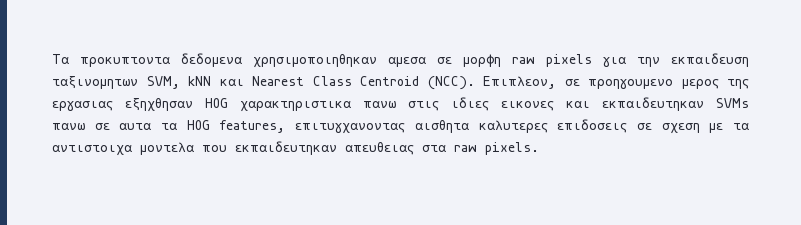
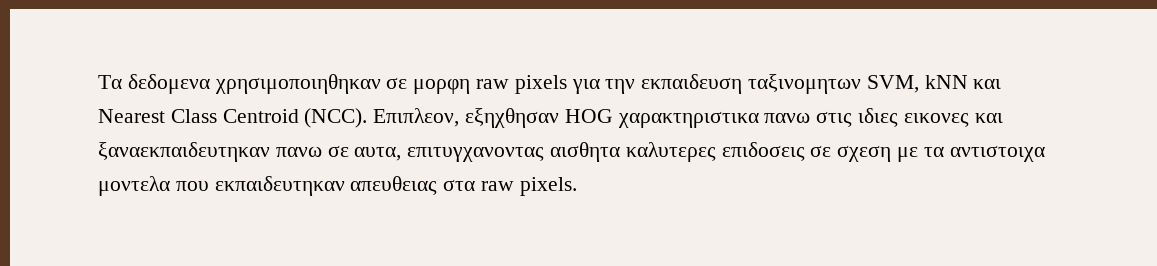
[80,57,170,67] προκυπτοντα -> (122, 82) none
[388,57,426,67] αμεσα -> (381, 84) none
[564,79,749,89] [52,101,113,111] σε προηγουμενο μερος της εργασιας -> (460, 117) none
[602,97,749,111] [52,120,286,133] εκπαιδευτηκαν SVMs πανω σε αυτα τα HOG features, -> [98,142,402,162] ξαναεκπαιδευτηκαν πανω σε αυτα,

